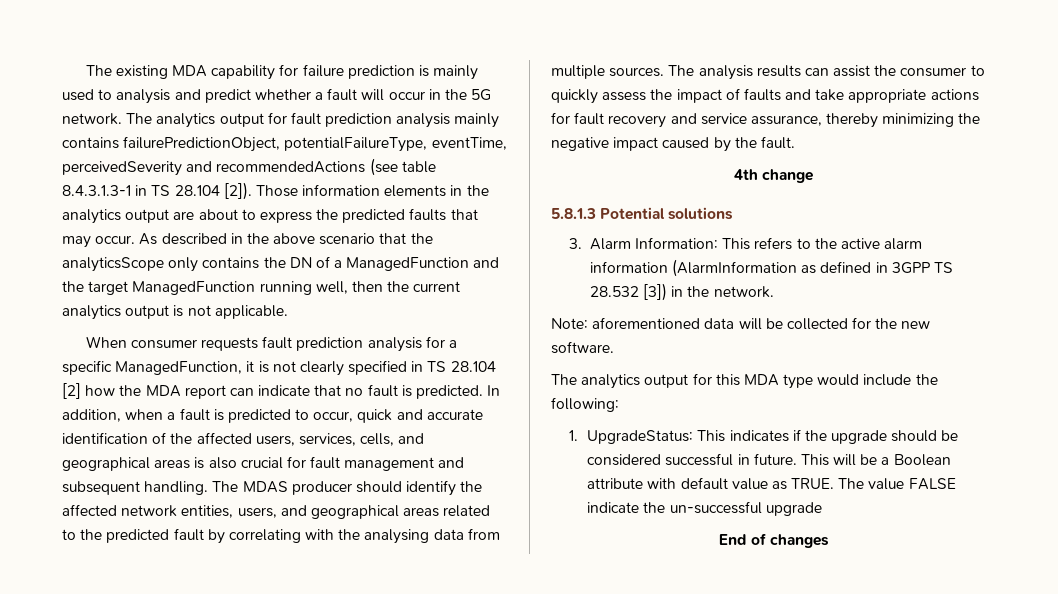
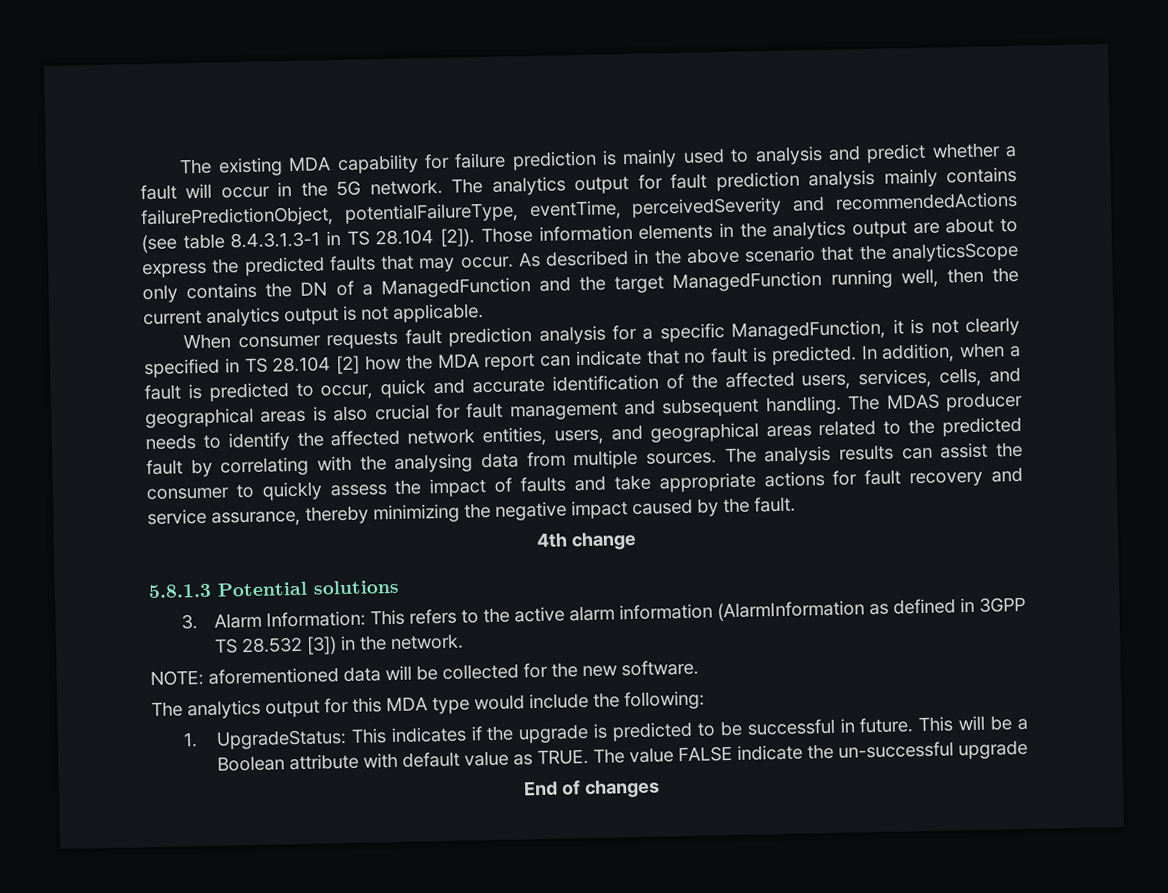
[355,481,402,493] should -> [145,434,221,451] needs to
[551,318,588,329] Note: -> [150,669,204,687] NOTE:
[891,430,959,442] [587,454,662,466] should be considered -> [593,720,743,742] is predicted to be

